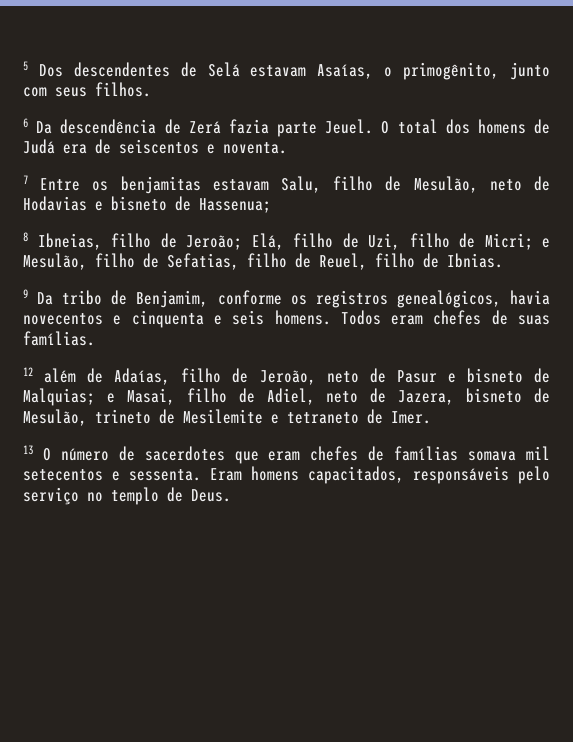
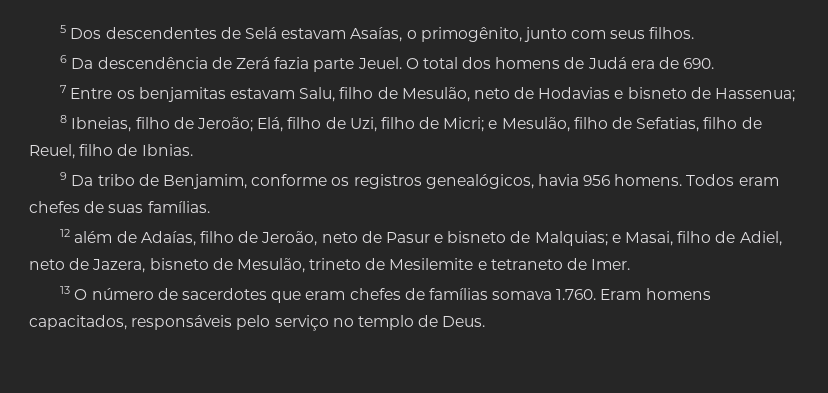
[119,139,287,154] seiscentos e noventa. -> [683,58,715,69] 690.
[23,310,265,328] novecentos e cinquenta e seis -> [583,175,611,186] 956
[526,446,551,460] [23,469,201,481] mil setecentos e sessenta. -> [556,289,597,300] 1.760.

